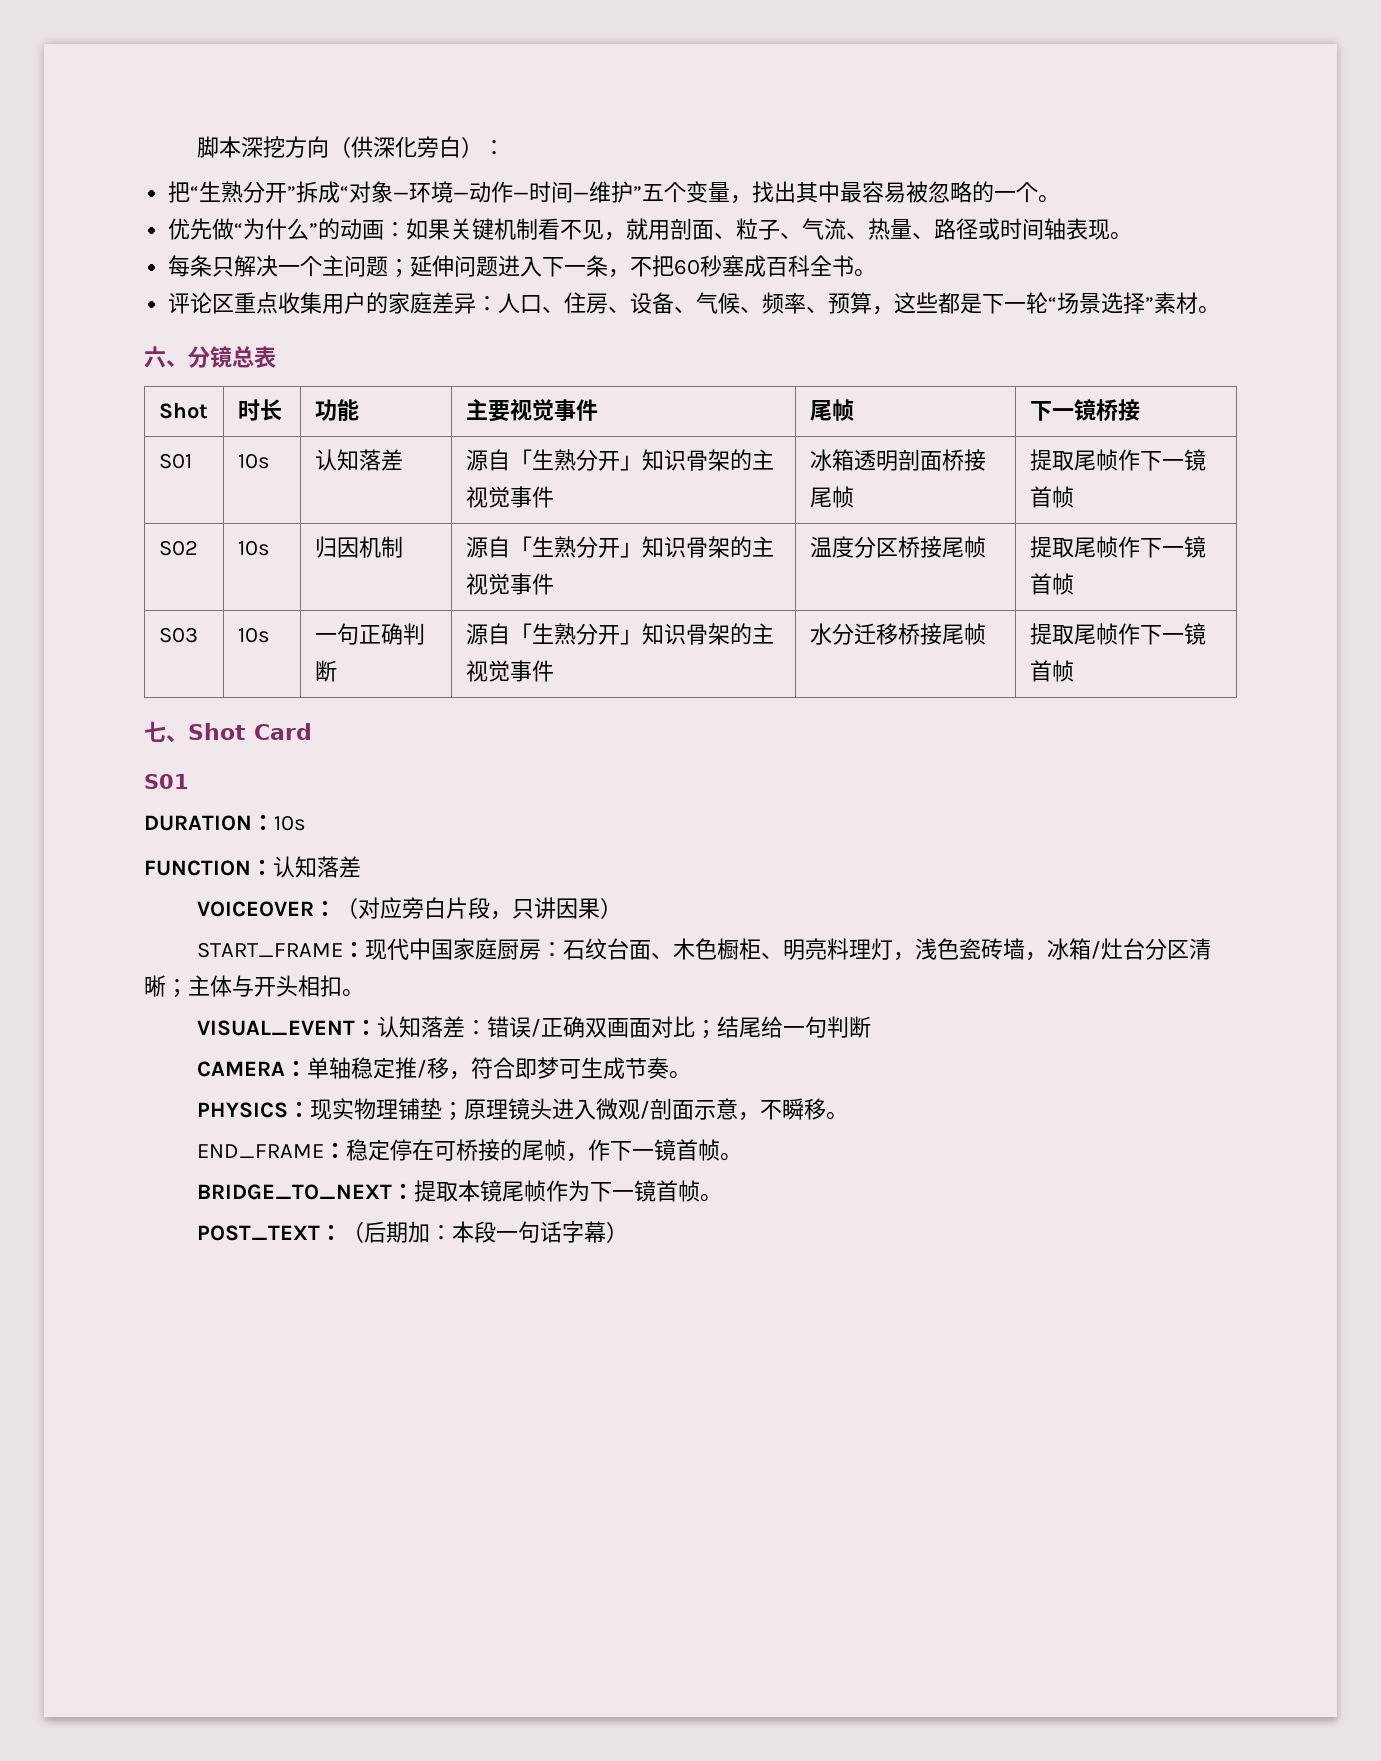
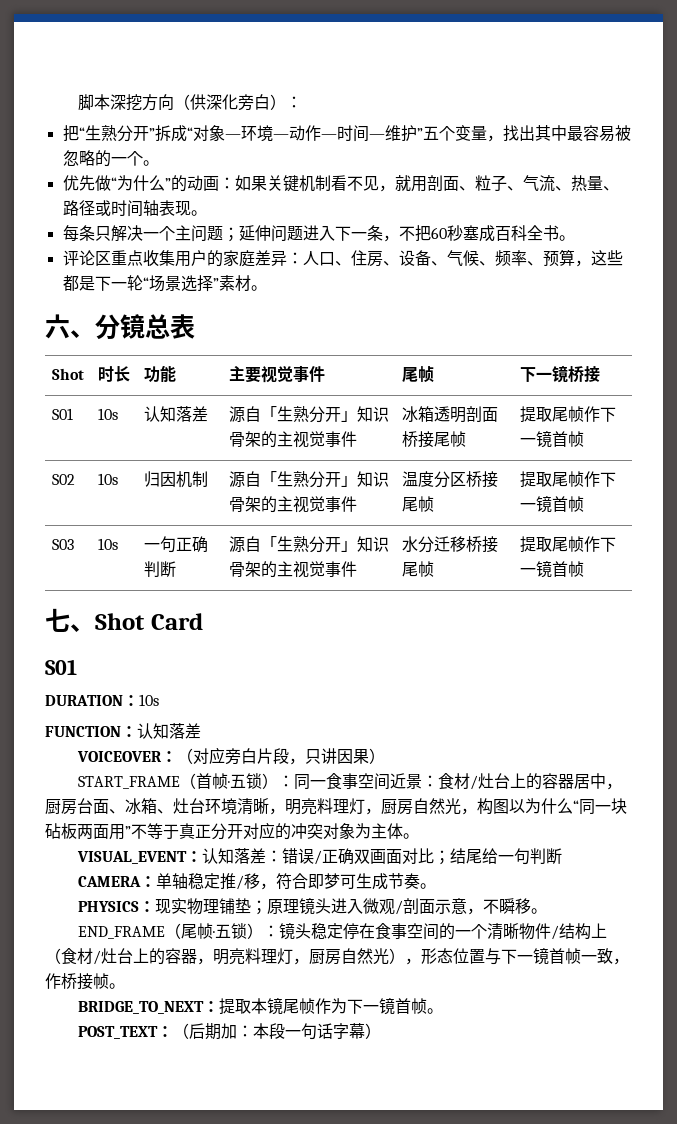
[342,938,1211,961] [144,975,342,998] ：现代中国家庭厨房：石纹台面、木色橱柜、明亮料理灯，浅色瓷砖墙，冰箱/灶台分区清晰；主体与开头相扣 -> [180,773,623,790] [45,798,627,815] [45,822,403,840] （首帧·五锁）：同一食事空间近景：食材/灶台上的容器居中，厨房台面、冰箱、灶台环境清晰，明亮料理灯，厨房自然光，构图以为什么“同一块砧板两面用”不等于真正分开对应的冲突对象为主体
[323,1139,698,1162] ：稳定停在可桥接的尾帧，作下一镜首 -> [165,922,608,940] [45,947,629,965] [45,973,93,990] （尾帧·五锁）：镜头稳定停在食事空间的一个清晰物件/结构上（食材/灶台上的容器，明亮料理灯，厨房自然光），形态位置与下一镜首帧一致，作桥接

